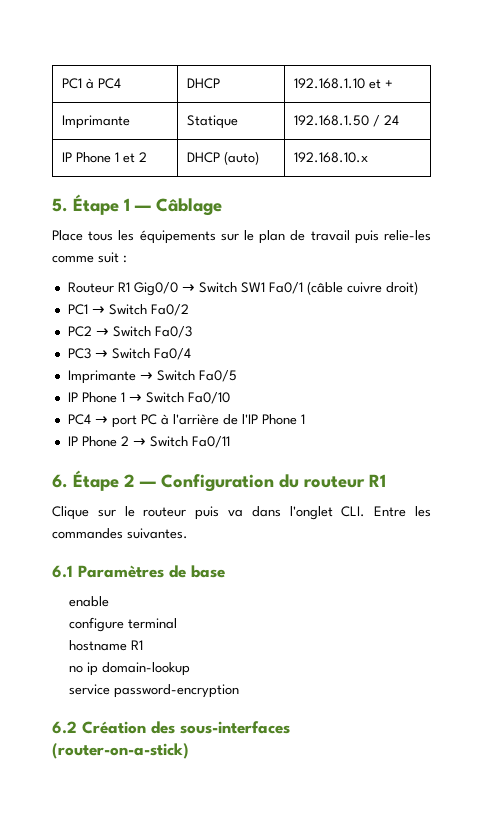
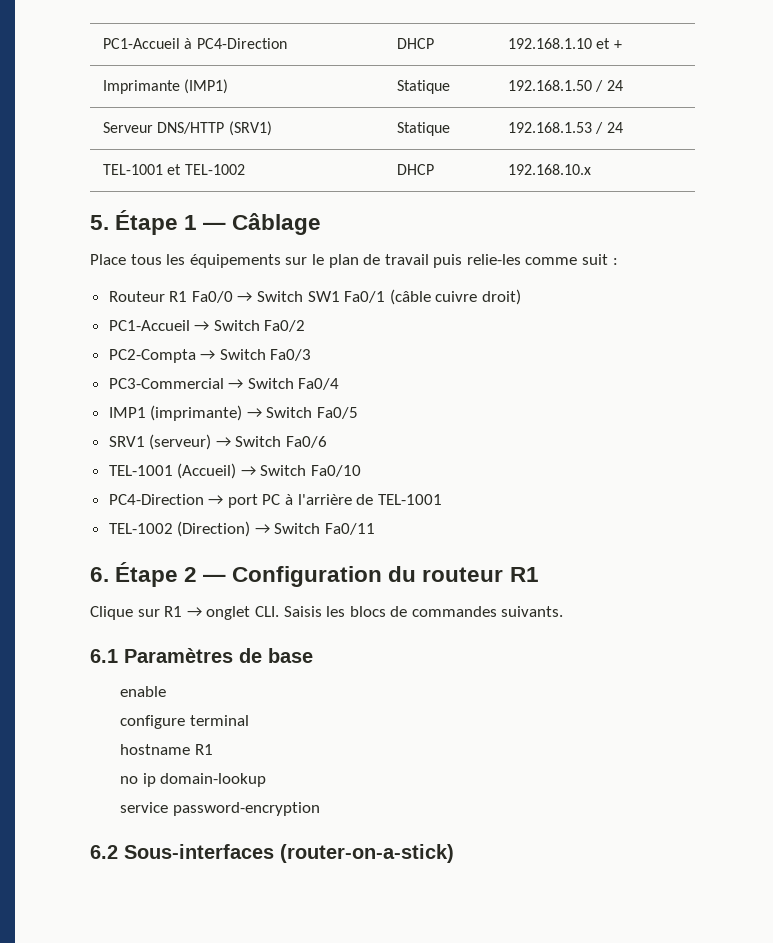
[62,78,122,89] PC1 à PC4 -> [103,38,287,49] PC1-Accueil à PC4-Direction
(131, 122) none -> [184,79,229,94] (IMP1)
[62,152,148,163] [187,151,260,165] IP Phone 1 et 2 | DHCP (auto) -> [103,121,272,136] [397,122,451,136] [508,122,623,134] [103,164,245,175] [397,164,435,175] Serveur DNS/HTTP (SRV1) | Statique | 192.168.1.53 / 24 // TEL-1001 et TEL-1002 | DHCP
[133,282,178,296] Gig0/0 -> [191,291,233,303] Fa0/0
[67,304,88,315] PC1 -> [108,320,190,331] PC1-Accueil
[67,326,92,337] PC2 -> [108,349,196,363] PC2-Compta
[67,348,91,359] PC3 -> [108,378,224,389] PC3-Commercial
[67,370,136,384] Imprimante -> [108,405,243,421] IMP1 (imprimante)
[67,392,125,403] IP Phone 1 -> [108,434,328,450] [108,463,237,479] SRV1 (serveur) → Switch Fa0/6 // TEL-1001 (Accueil)
[67,414,91,425] PC4 -> [108,494,204,505] PC4-Direction
[241,414,305,425] [67,436,129,447] l'IP Phone 1 // IP Phone 2 -> [377,494,442,505] [108,521,251,537] TEL-1001 // TEL-1002 (Direction)
[124,506,432,520] [52,528,188,539] le routeur puis va dans l'onglet CLI. Entre les commandes suivantes. -> [164,606,564,620] R1 → onglet CLI. Saisis les blocs de commandes suivants.
[82,721,290,734] Création des sous-interfaces -> [124,844,274,859] Sous-interfaces

